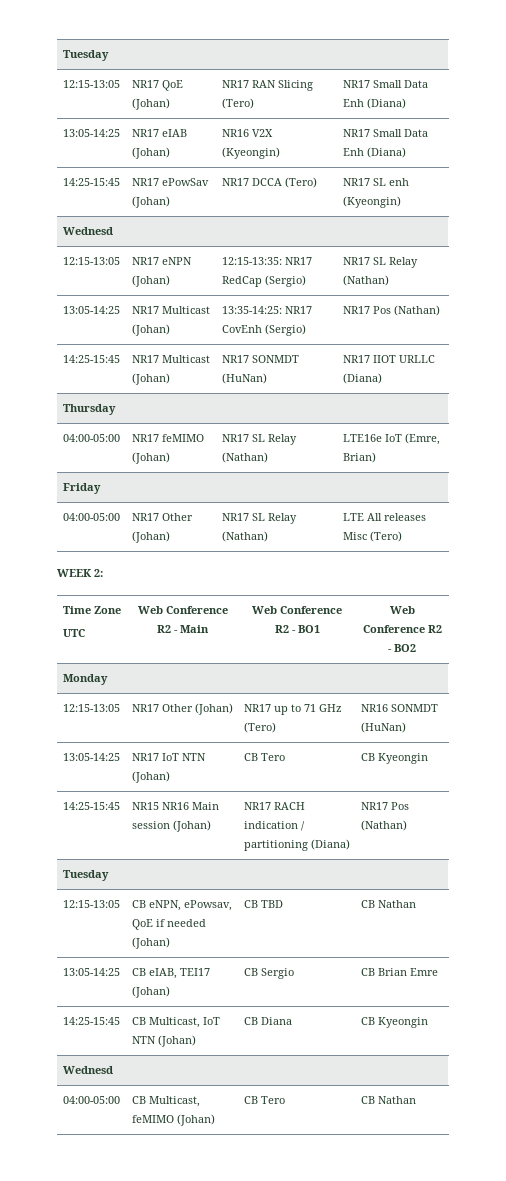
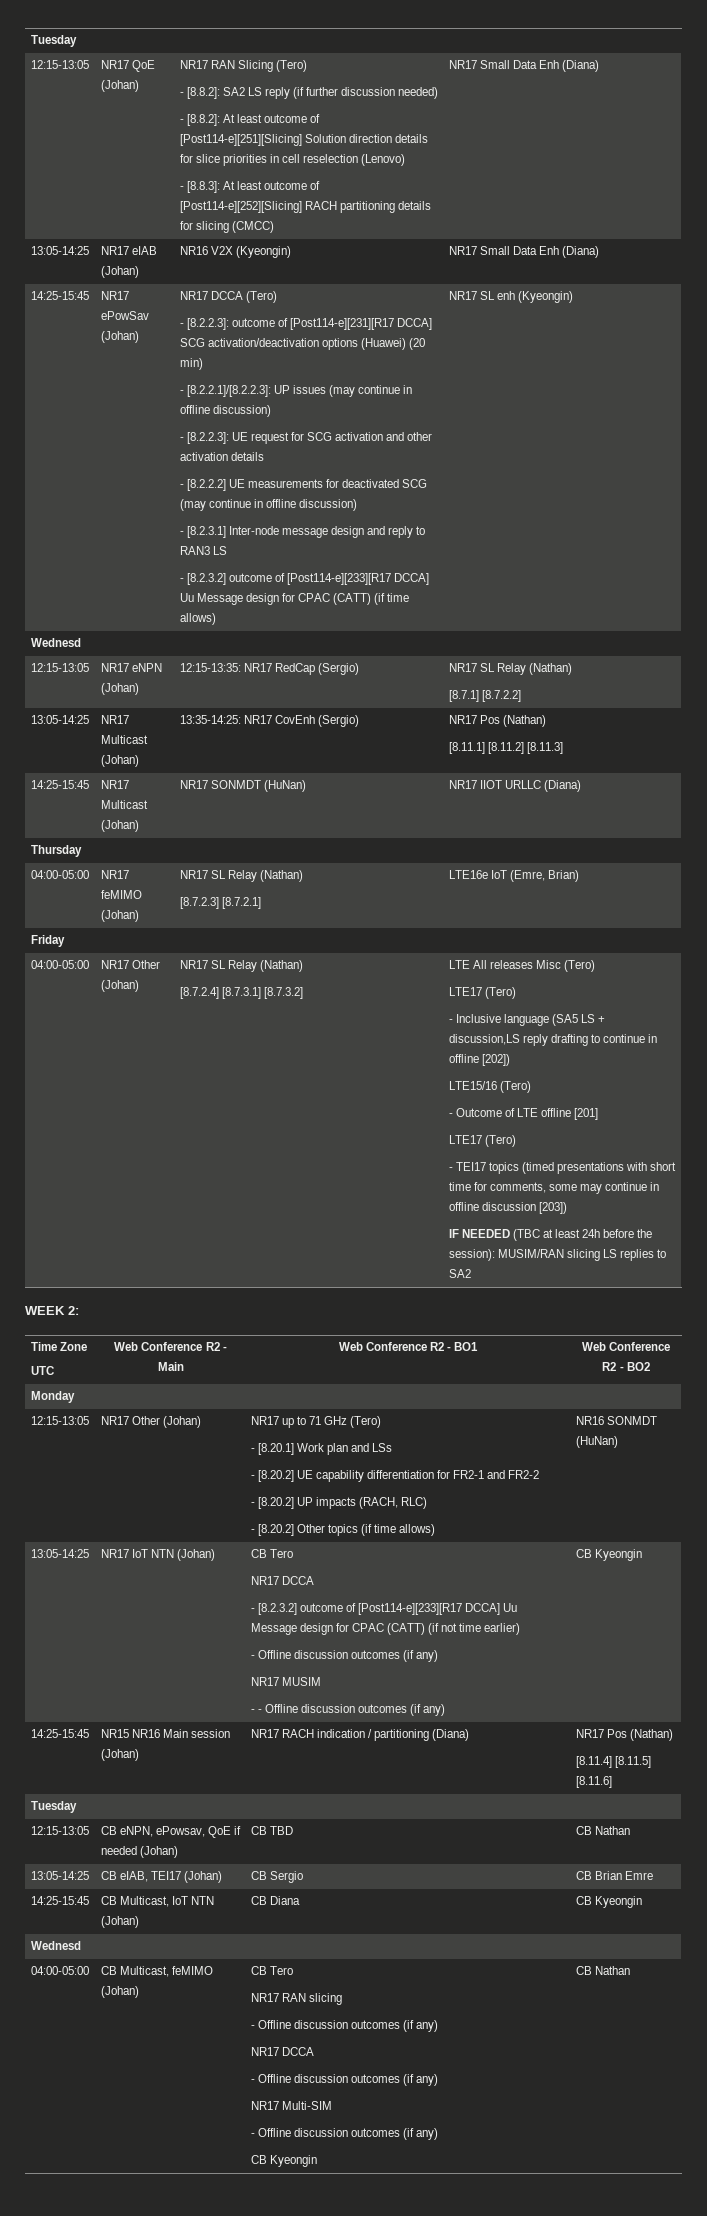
(254, 103) none -> [179,87,439,99] [179,114,321,126] [179,134,428,146] [179,154,406,166] [179,181,321,193] [179,201,431,213] [179,221,274,233] // - [8.8.2]: SA2 LS reply (if further discussion needed) // - [8.8.2]: At least outcome of [Post114-e][251][Slicing] Solution direction details for slice priorities in cell reselection (Lenovo) // - [8.8.3]: At least outcome of [Post114-e][252][Slicing] RACH partitioning details for slicing (CMCC)
(317, 182) none -> [179,318,433,330] [179,338,425,350] [179,358,203,370] [179,385,413,397] [179,405,271,417] [179,432,433,444] [179,452,264,461] [179,479,428,491] [179,499,357,511] [179,526,426,538] [179,546,227,555] [179,573,430,585] [179,593,410,605] [179,613,216,625] // - [8.2.2.3]: outcome of [Post114-e][231][R17 DCCA] SCG activation/deactivation options (Huawei) (20 min) // - [8.2.2.1]/[8.2.2.3]: UP issues (may continue in offline discussion) // - [8.2.2.3]: UE request for SCG activation and other activation details // - [8.2.2.2] UE measurements for deactivated SCG (may continue in offline discussion) // - [8.2.3.1] Inter-node message design and reply to RAN3 LS // - [8.2.3.2] outcome of [Post114-e][233][R17 DCCA] Uu Message design for CPAC (CATT) (if time allows)
(389, 280) none -> [448,690,521,702] // [8.7.1] [8.7.2.2]
(440, 310) none -> [448,742,563,754] // [8.11.1] [8.11.2] [8.11.3]
(268, 457) none -> [179,897,261,909] // [8.7.2.3] [8.7.2.1]
(268, 536) none -> [179,987,303,999] // [8.7.2.4] [8.7.3.1] [8.7.3.2]
(402, 536) none -> [448,987,516,999] [448,1014,606,1026] [448,1034,658,1046] [448,1054,510,1066] [448,1081,531,1093] [448,1108,599,1120] [448,1135,516,1147] [448,1162,677,1174] [448,1182,660,1194] [448,1202,567,1214] [448,1229,653,1241] [448,1249,667,1261] [448,1269,471,1278] // LTE17 (Tero) // - Inclusive language (SA5 LS + discussion,LS reply drafting to continue in offline [202]) // LTE15/16 (Tero) // - Outcome of LTE offline [201] // LTE17 (Tero) // - TEI17 topics (timed presentations with short time for comments, some may continue in offline discussion [203]) // IF NEEDED (TBC at least 24h before the session): MUSIM/RAN slicing LS replies to SA2
(276, 727) none -> [250,1443,393,1455] [250,1470,540,1482] [250,1497,428,1509] [250,1524,436,1536] // - [8.20.1] Work plan and LSs // - [8.20.2] UE capability differentiation for FR2-1 and FR2-2 // - [8.20.2] UP impacts (RACH, RLC) // - [8.20.2] Other topics (if time allows)
(285, 757) none -> [250,1576,314,1585] [250,1603,518,1615] [250,1623,521,1635] [250,1650,439,1662] [250,1677,321,1686] [250,1704,446,1716] // NR17 DCCA // - [8.2.3.2] outcome of [Post114-e][233][R17 DCCA] Uu Message design for CPAC (CATT) (if not time earlier) // - Offline discussion outcomes (if any) // NR17 MUSIM // - - Offline discussion outcomes (if any)
(407, 825) none -> [575,1756,651,1768] [575,1776,612,1788] // [8.11.4] [8.11.5] [8.11.6]
(285, 1100) none -> [250,1993,342,2005] [250,2020,439,2032] [250,2047,314,2056] [250,2074,439,2086] [250,2101,332,2110] [250,2128,439,2140] [250,2155,317,2167] // NR17 RAN slicing // - Offline discussion outcomes (if any) // NR17 DCCA // - Offline discussion outcomes (if any) // NR17 Multi-SIM // - Offline discussion outcomes (if any) // CB Kyeongin

